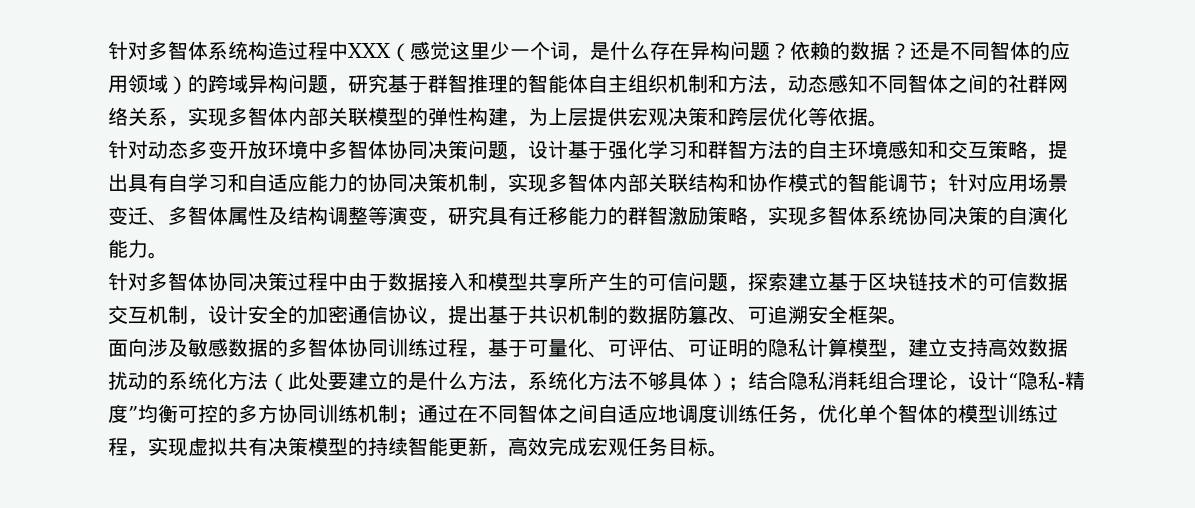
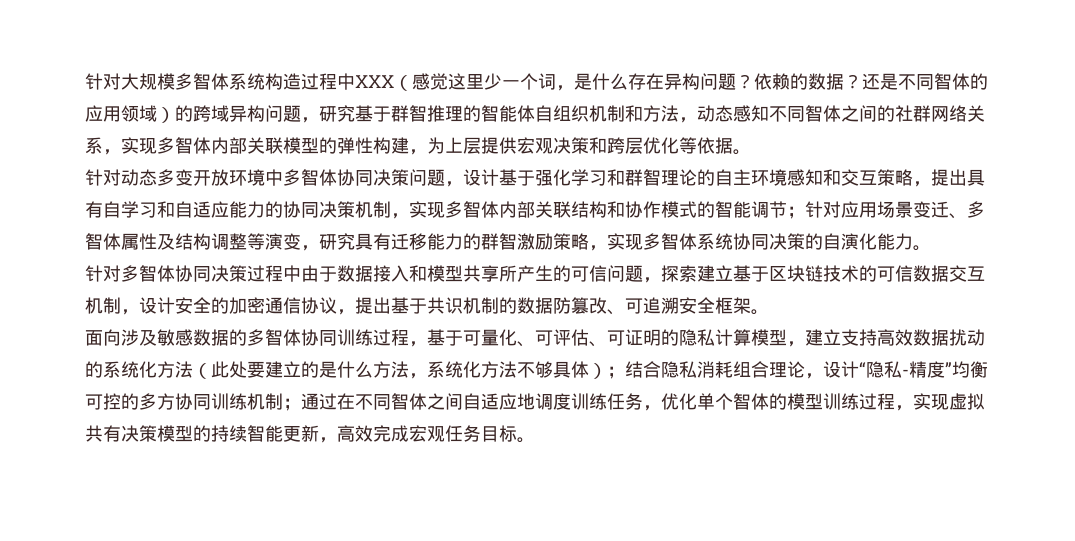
[108,41,148,60] 针对 -> [85,73,175,90] 针对大规模
[608,74,628,93] 主 -> (553, 113) none
[748,140,788,159] 方法 -> [661,169,697,186] 理论

